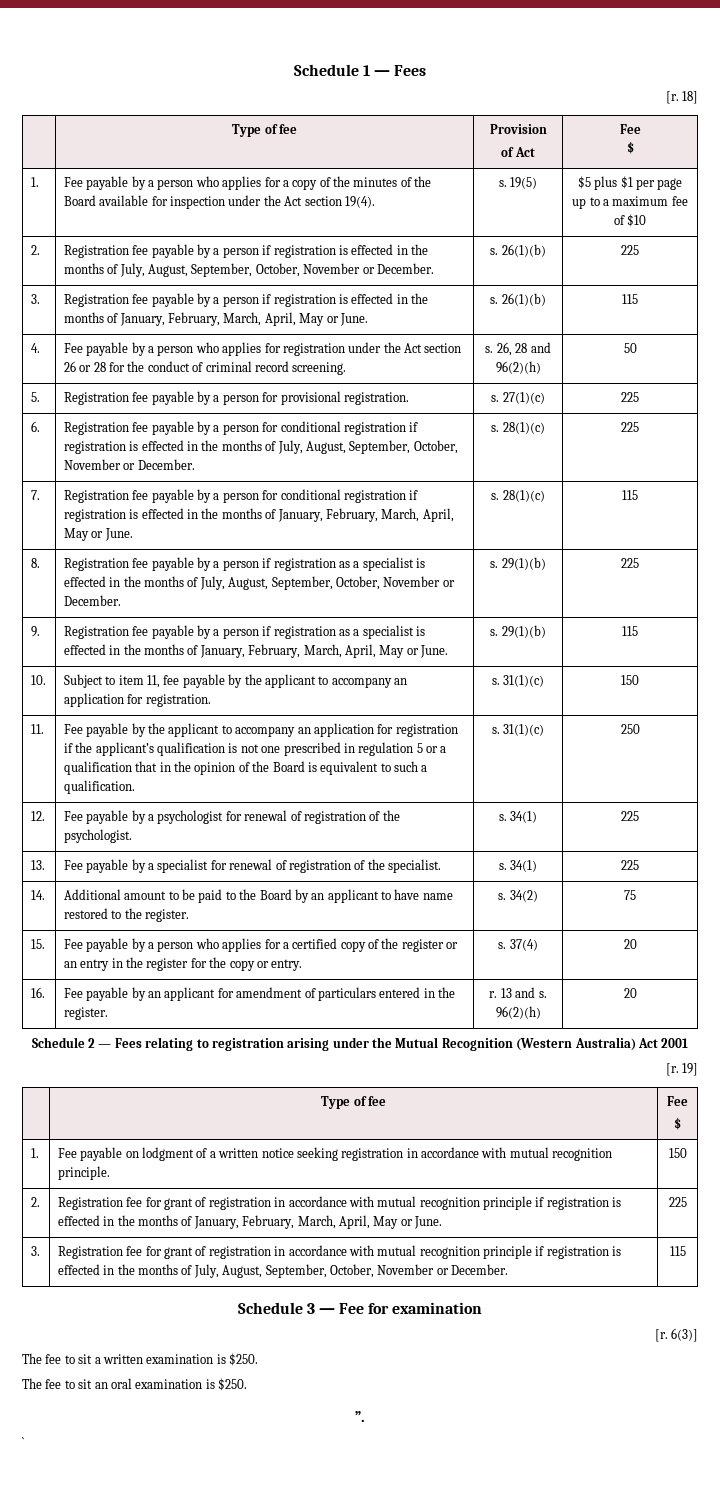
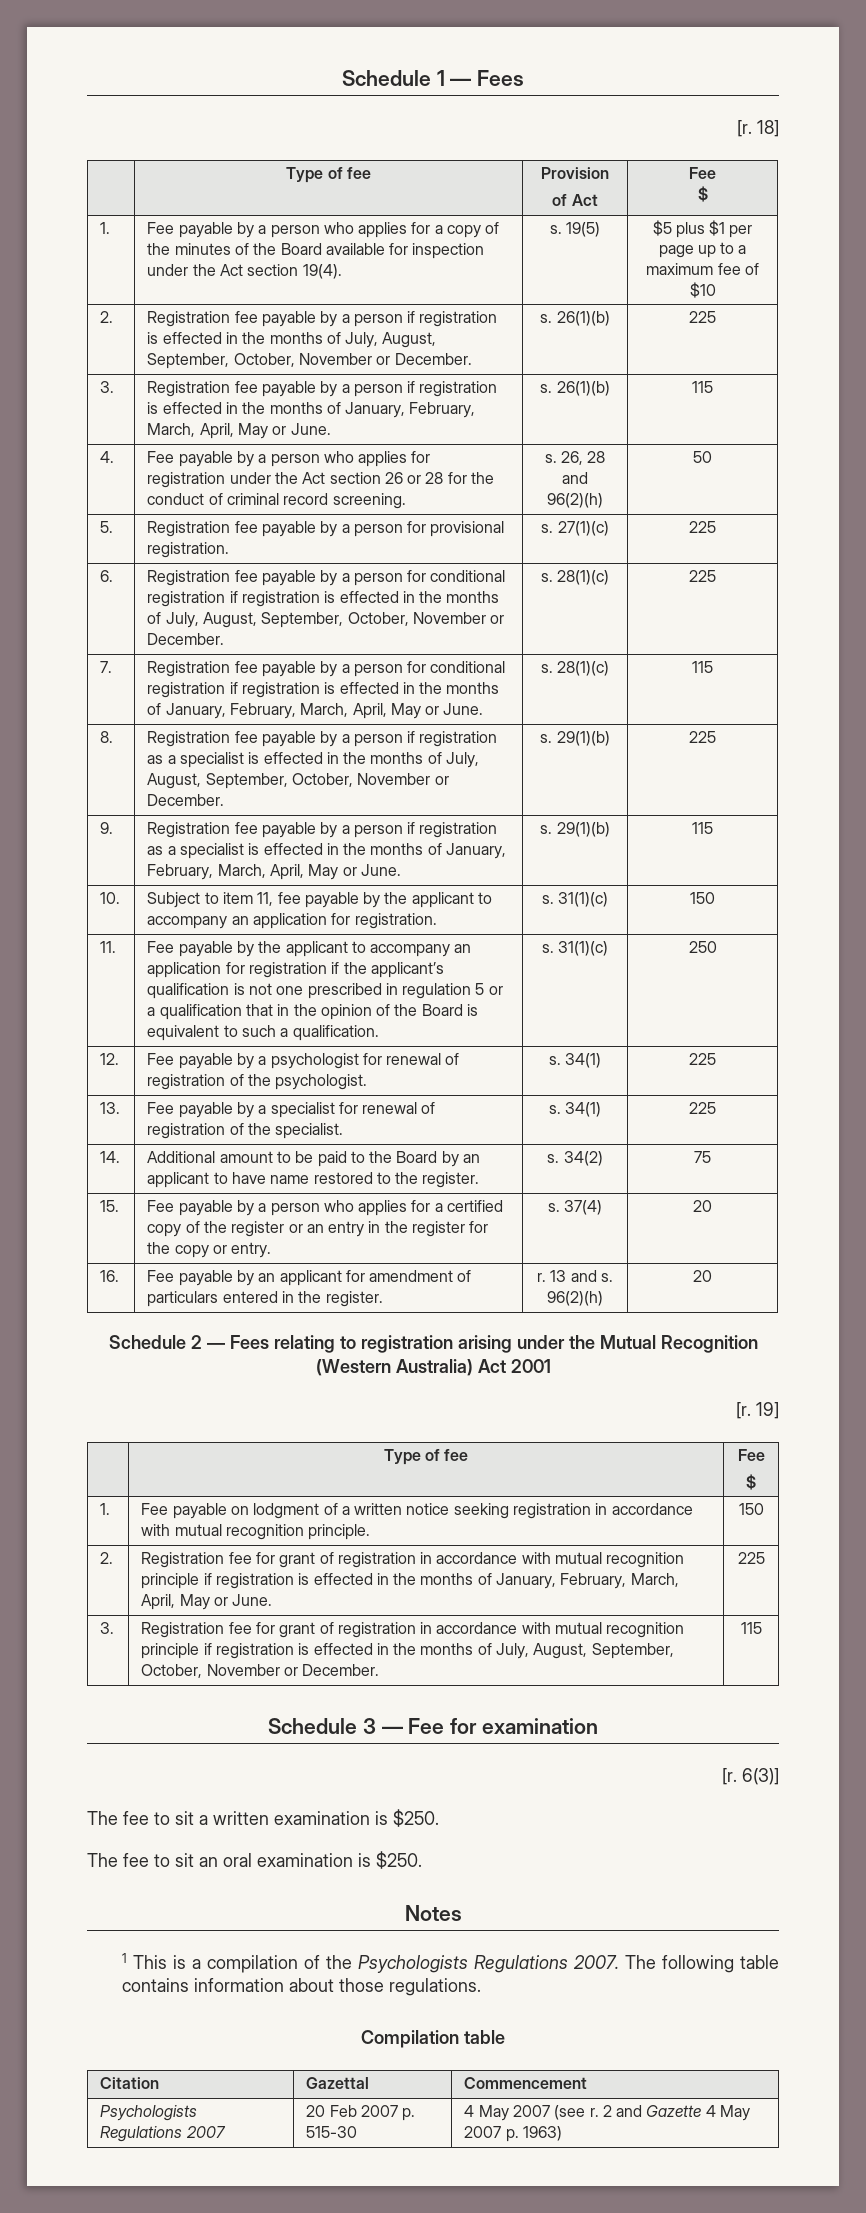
[355,1411,365,1422] [22,1437,24,1447] ”. // ` -> [404,1905,462,1921] [121,1953,779,1973] [121,1978,481,1996] [361,2030,505,2048] [100,2077,160,2089] [306,2077,370,2089] [464,2077,588,2089] [100,2105,198,2121] [100,2126,226,2142] [306,2105,416,2121] [306,2126,358,2138] [464,2105,751,2121] [464,2126,562,2142] Notes // 1 This is a compilation of the Psychologists Regulations 2007. The following table contains information about those regulations. // Compilation table // Citation | Gazettal | Commencement // Psychologists Regulations 2007 | 20 Feb 2007 p. 515-30 | 4 May 2007 (see r. 2 and Gazette 4 May 2007 p. 1963)

